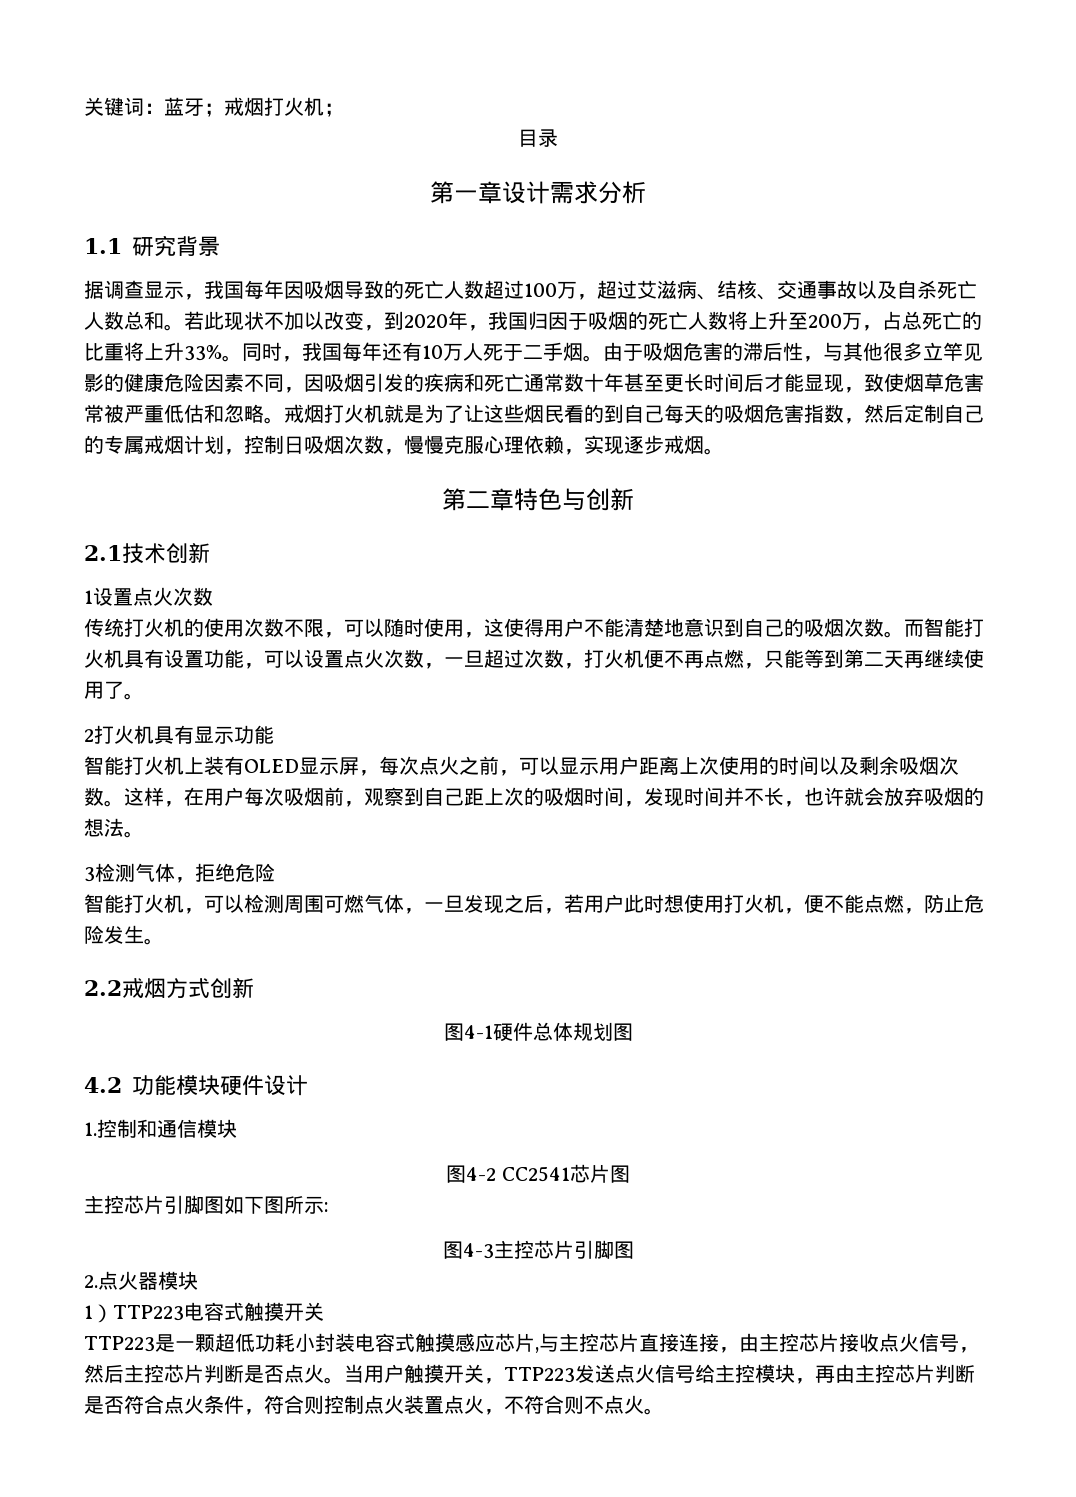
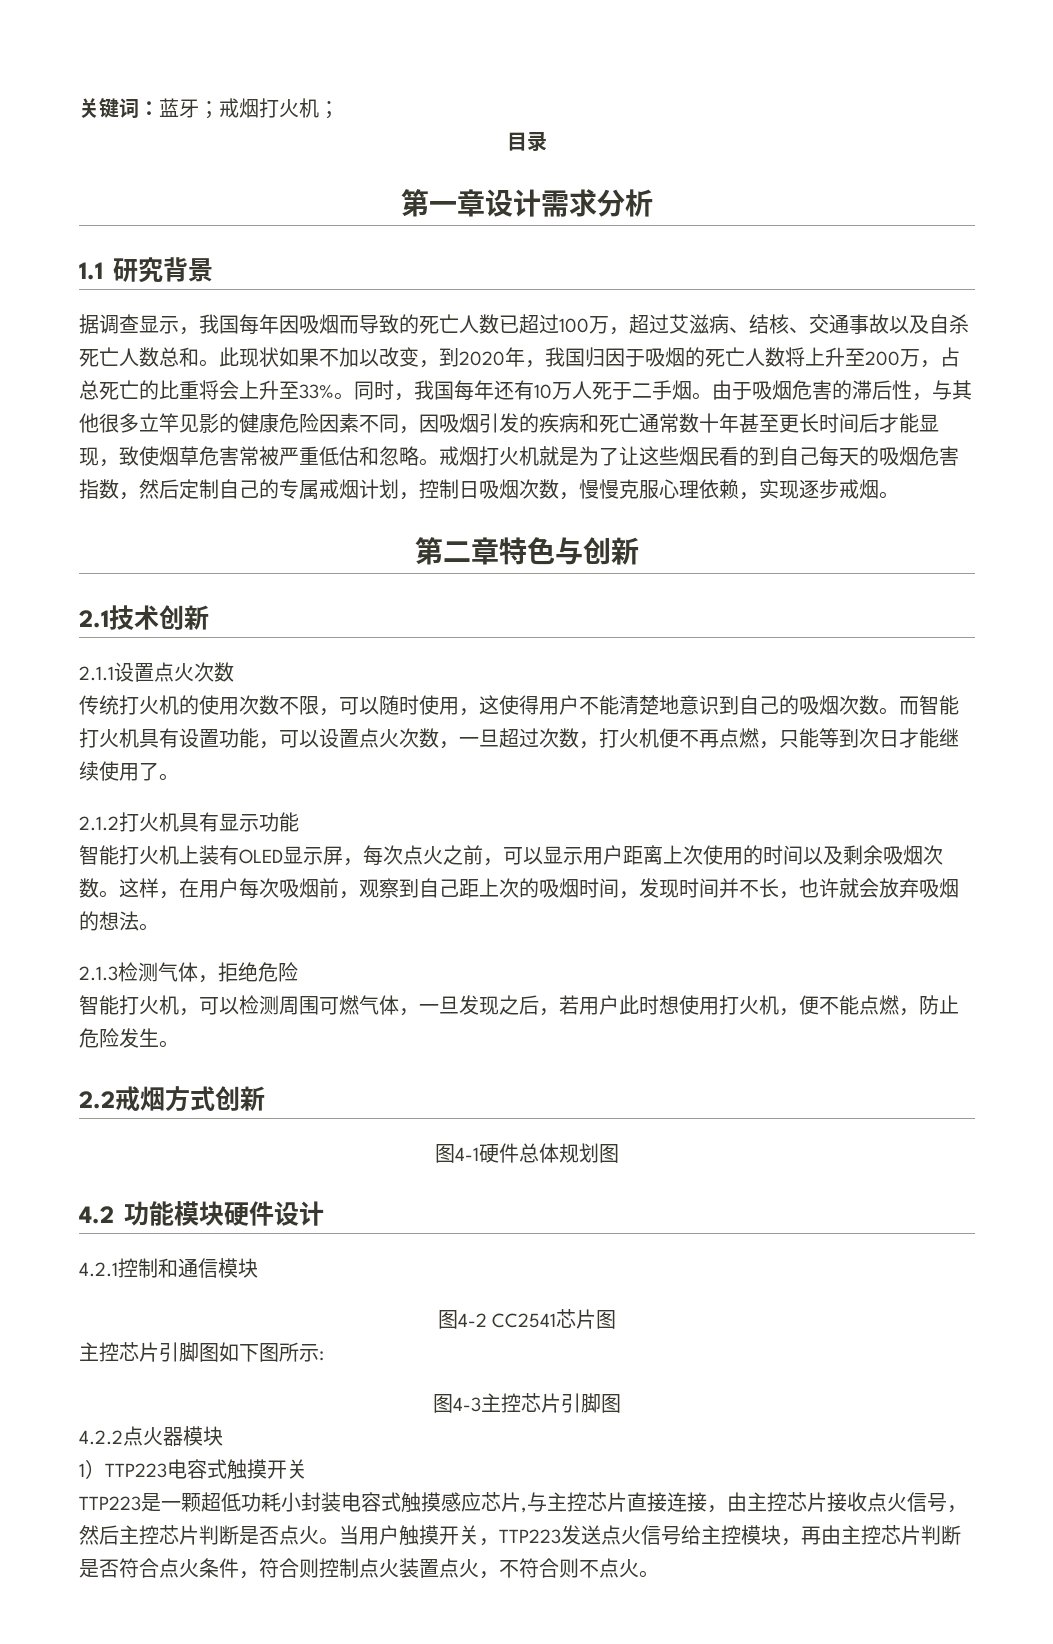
(344, 289) none -> [339,315,359,334] 而
(484, 289) none -> [499,315,519,333] 已
[184,311,264,331] 若此现状 -> [219,347,319,367] 此现状如果
[144,342,184,361] 上升 -> [219,380,299,400] 会上升至
[84,590,93,604] 1 -> [79,666,114,681] 2.1.1
[844,649,924,668] 第二天再 -> [859,728,939,748] 次日才能
[84,729,94,742] 2 -> [79,816,119,831] 2.1.2
[84,867,95,882] 3 -> [79,966,118,981] 2.1.3
[84,1122,97,1136] 1. -> [79,1262,118,1277] 4.2.1
[84,1275,98,1288] 2. -> [79,1430,123,1445] 4.2.2

